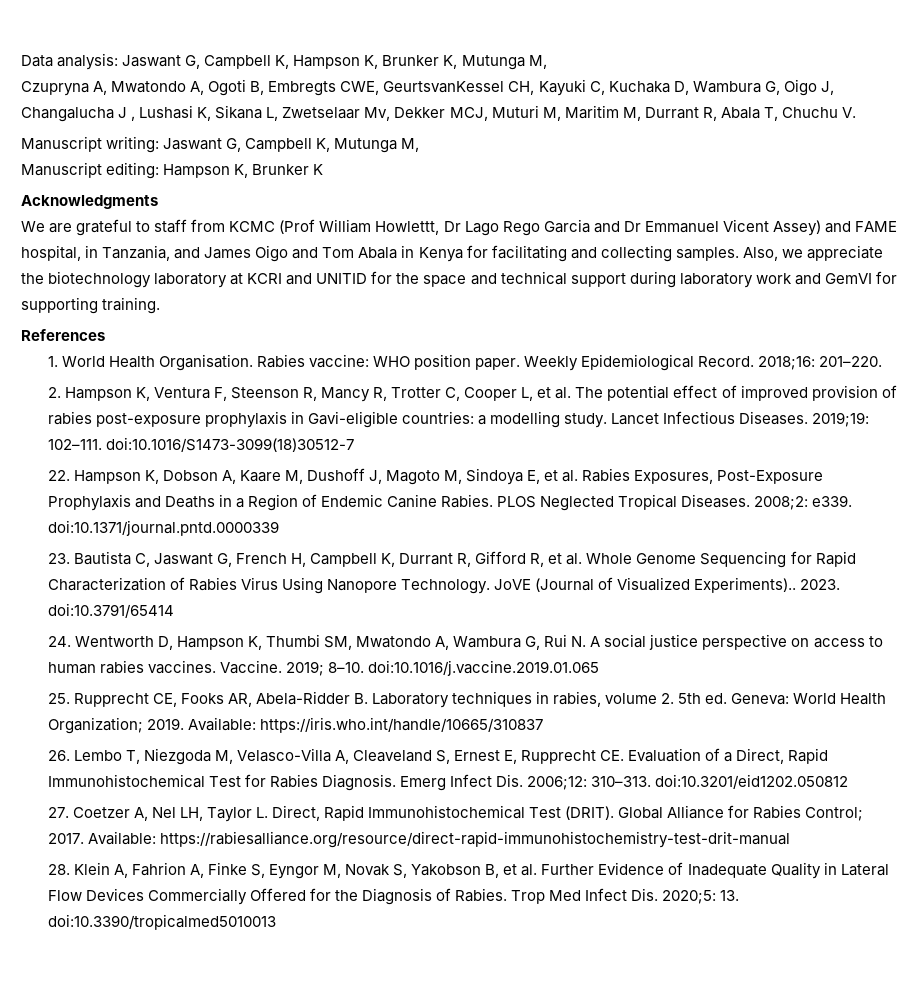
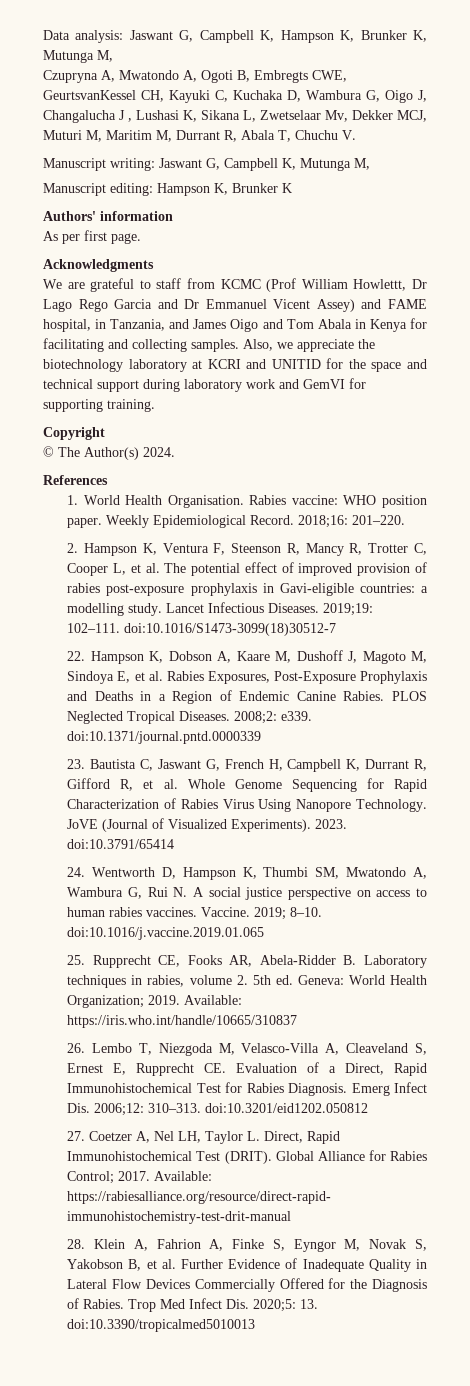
(324, 169) none -> [43,211,173,221] [43,230,141,244] // Authors' information // As per first page.
(161, 305) none -> [43,427,105,440] [43,446,175,460] // Copyright // © The Author(s) 2024.
[694,577,797,593] Experiments).. -> [231,819,312,832] Experiments).

